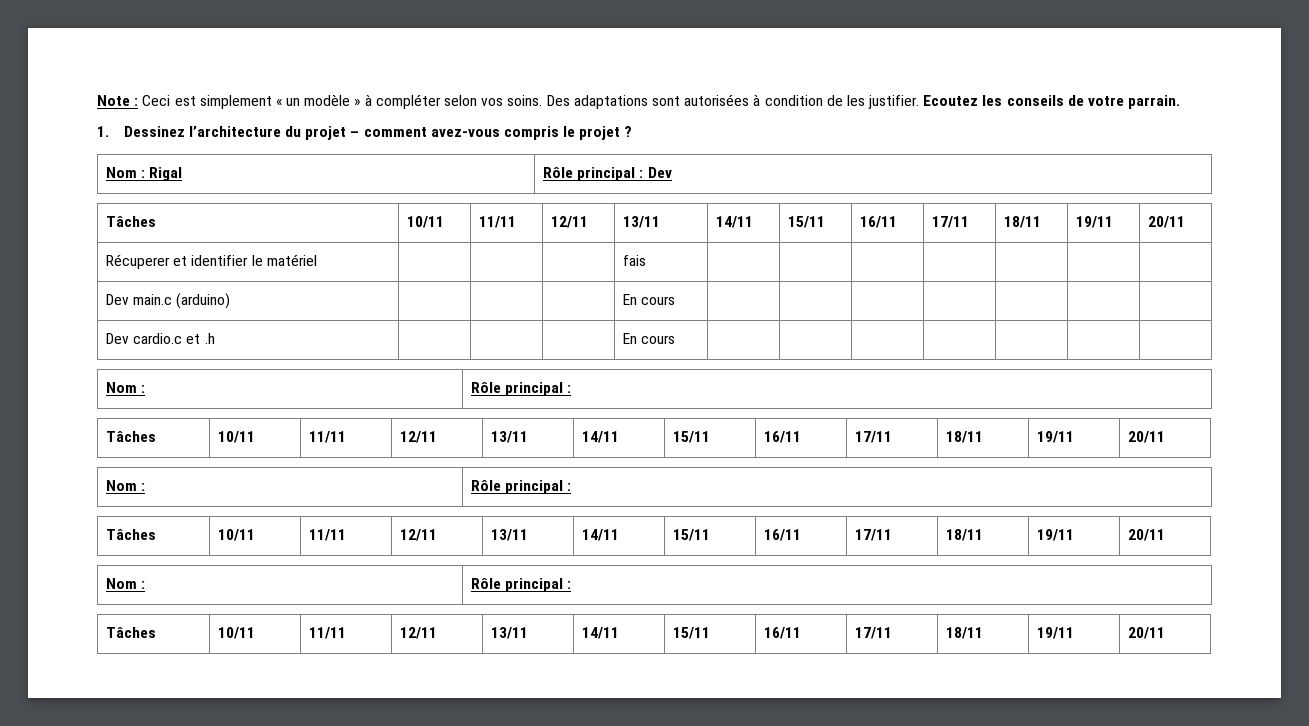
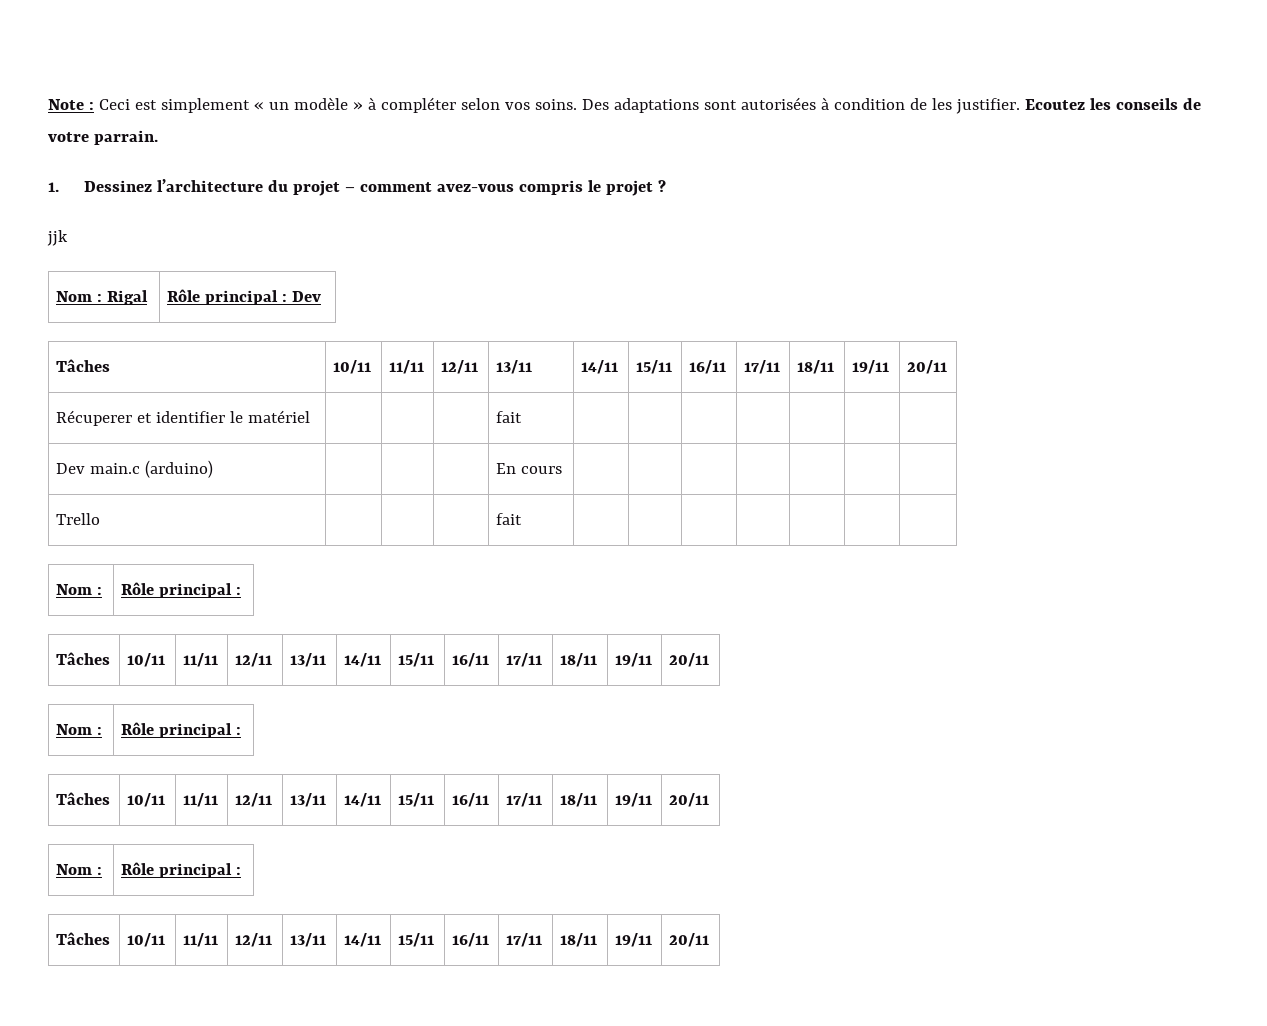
(633, 131) none -> [47,230,68,246] // jjk
[622,255,646,266] fais -> [496,411,523,423] fait
[105,333,215,344] [622,333,676,344] Dev cardio.c et .h | | | | En cours -> [56,513,101,525] [496,513,523,525] Trello | | | | fait

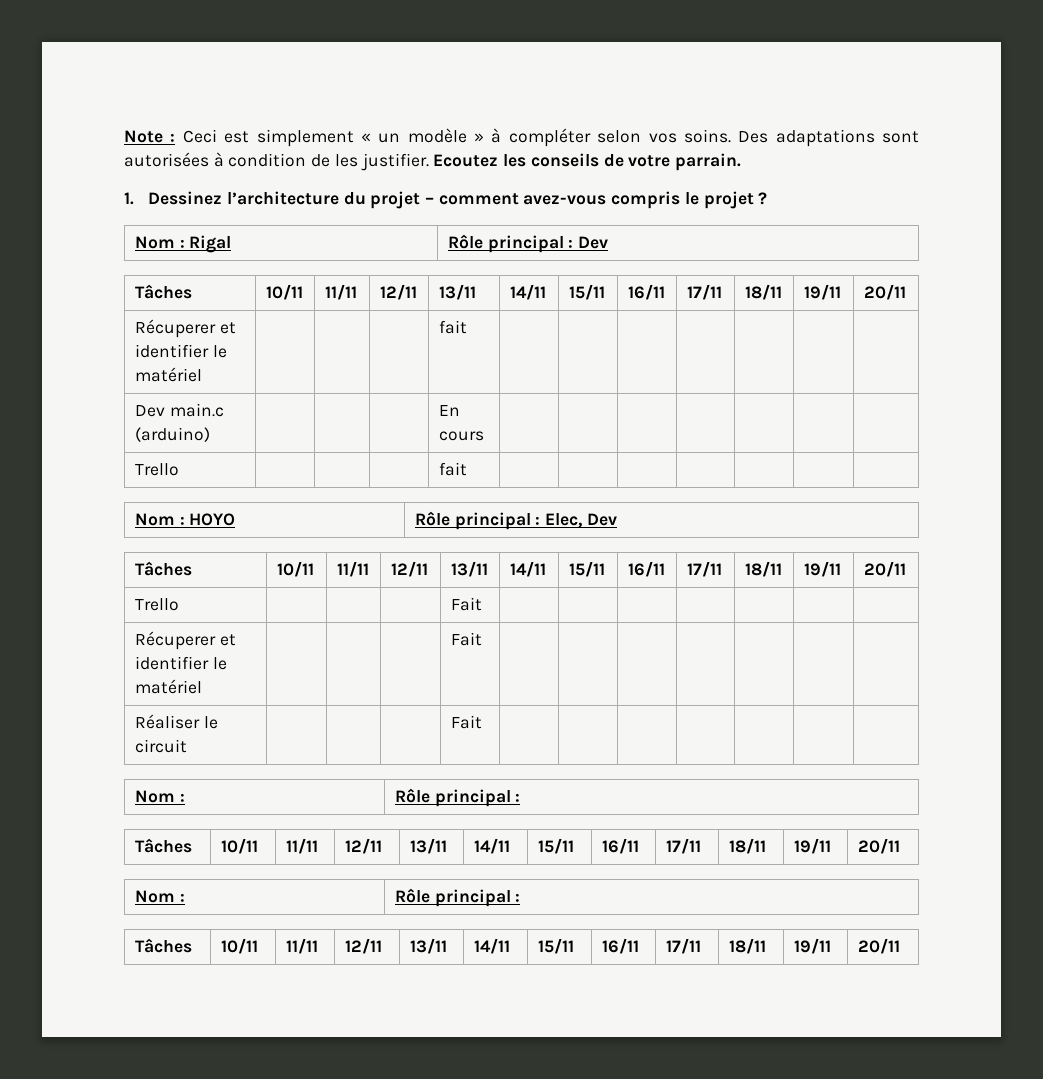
[47,230,68,246] // jjk -> (768, 198) none
[121,582,242,598] | Rôle principal : -> [189,513,236,526] [414,511,617,530] HOYO | Rôle principal : Elec, Dev
(710, 660) none -> [134,598,179,611] [450,597,482,611] [134,631,236,650] [134,656,227,670] [134,679,202,694] [450,632,482,646] [134,714,218,729] [134,739,187,753] [450,715,482,729] // Trello | | | | Fait | | | | | | | // Récuperer et identifier le matériel | | | | Fait | | | | | | | // Réaliser le circuit | | | | Fait | | | | | | |

